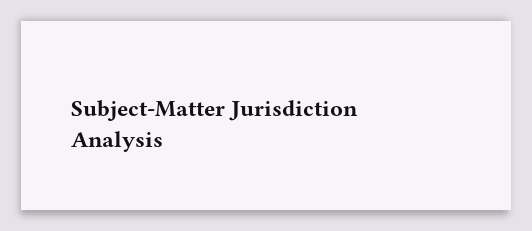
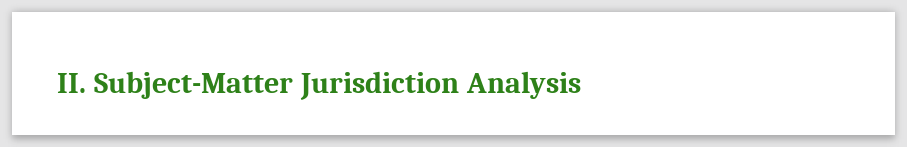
(71, 110) none -> [57,73,86,93] II.

